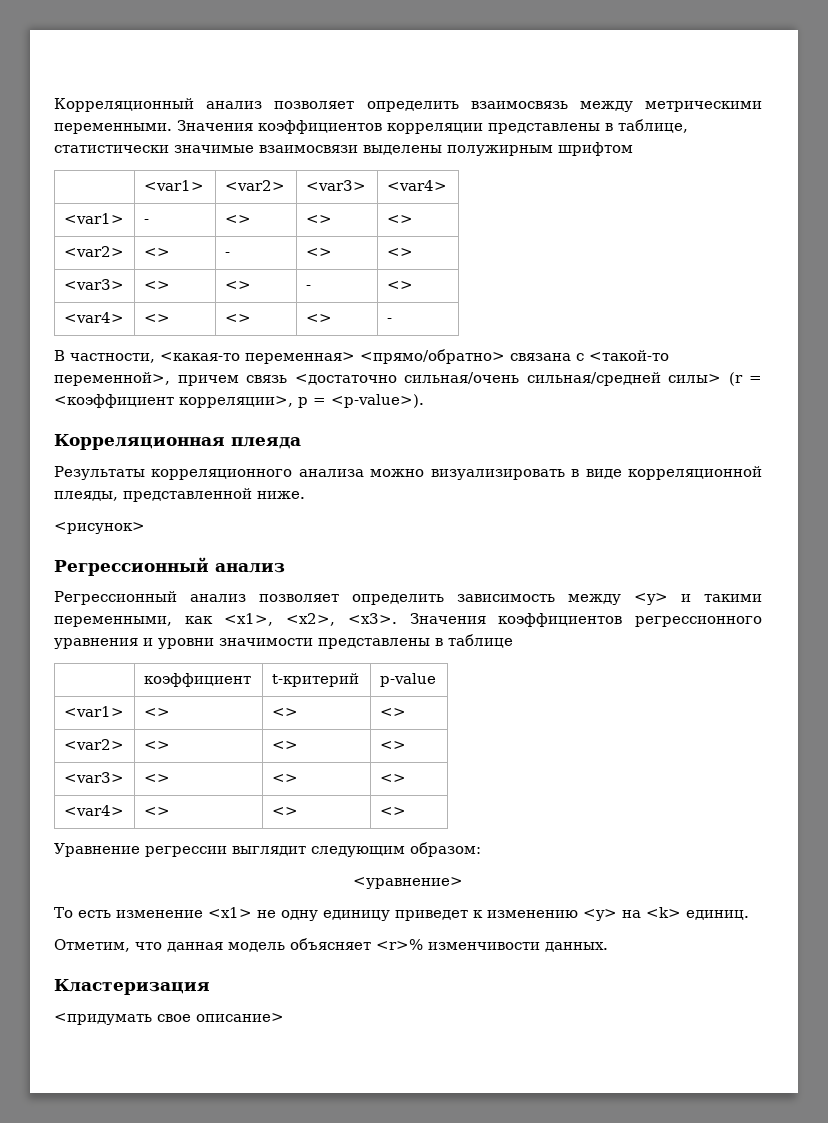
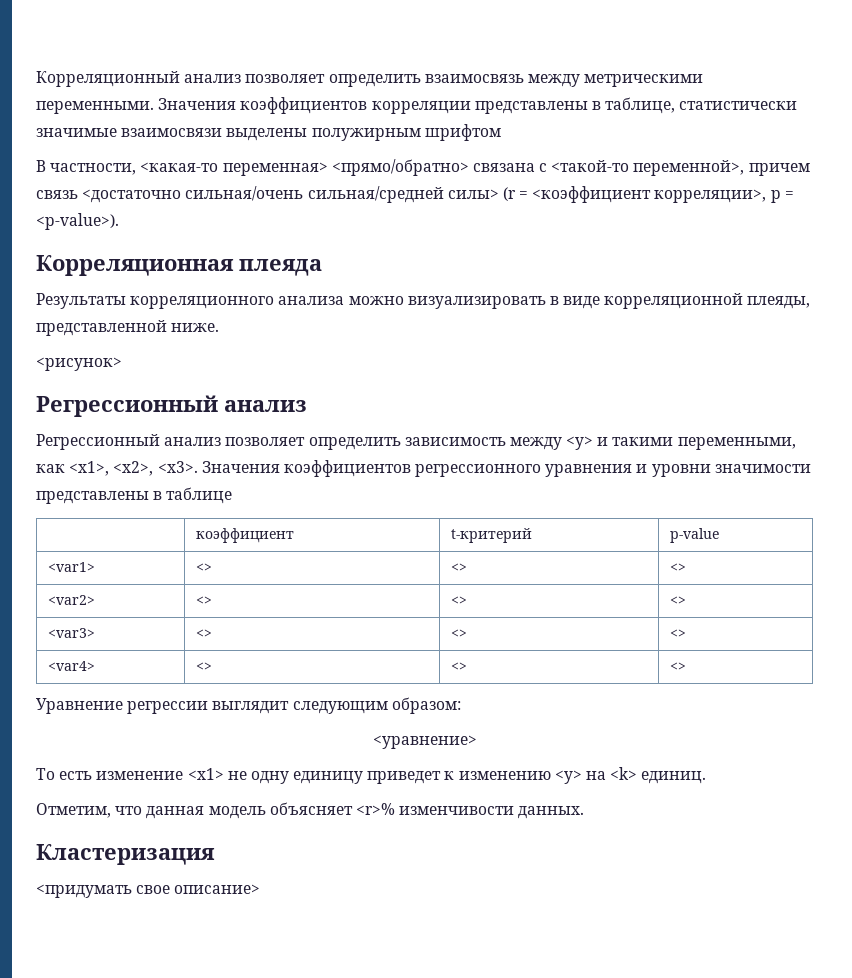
[143,180,204,191] [224,180,285,191] [305,180,366,191] [386,180,447,191] [63,213,124,224] [143,219,149,224] [224,215,251,224] [305,215,332,224] [386,215,413,224] [63,246,124,257] [143,248,170,257] [224,252,230,257] [305,248,332,257] [386,248,413,257] [63,279,124,290] [143,281,170,290] [224,281,251,290] [305,285,311,290] [386,281,413,290] [63,312,124,323] [143,314,170,323] [224,314,251,323] [305,314,332,323] [386,318,392,323] // | <var1> | <var2> | <var3> | <var4> // <var1> | - | <> | <> | <> // <var2> | <> | - | <> | <> // <var3> | <> | <> | - | <> // <var4> | <> | <> | <> | - -> (501, 132) none

